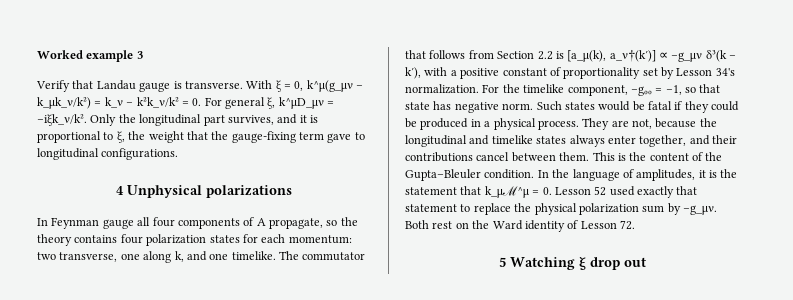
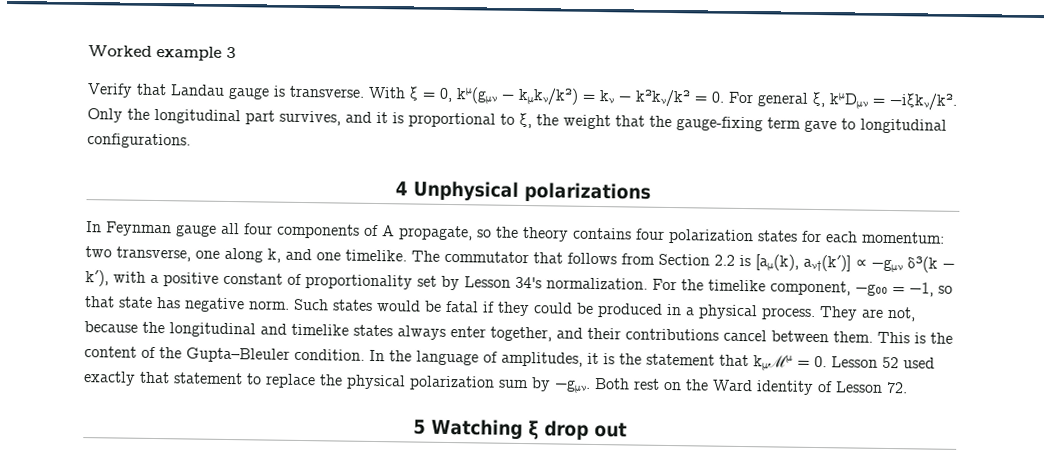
[306,80,364,92] [37,97,179,109] k^μ(g_μν − k_μk_ν/k²) = k_ν − k²k_ν/k² -> [456,87,691,108] kμ(gμν − kμkν/k²) = kν − k²kν/k²
[278,97,335,109] [37,114,87,126] k^μD_μν = −iξk_ν/k². -> [829,92,958,111] kμDμν = −iξkν/k².
[567,49,703,62] [a_μ(k), a_ν†(k′)] ∝ −g_μν -> [755,254,903,273] [aμ(k), aν†(k′)] ∝ −gμν
[484,186,530,198] k_μℳ^μ -> [753,354,793,371] kμℳμ
[683,205,717,215] −g_μν. -> [554,379,591,393] −gμν.

